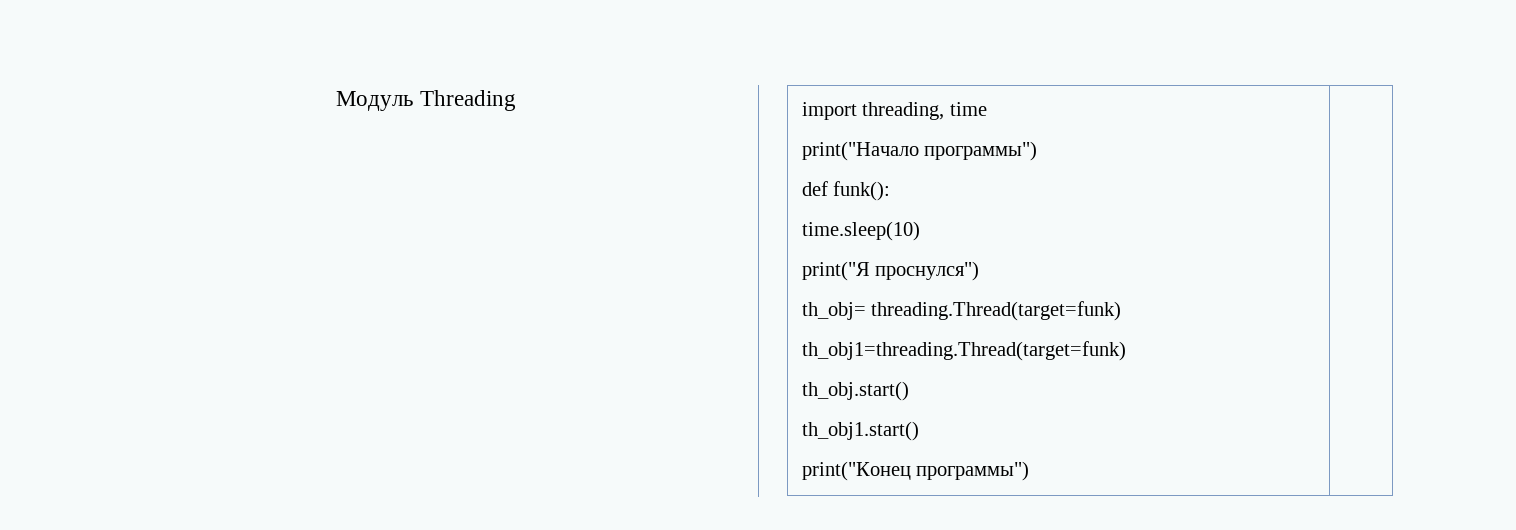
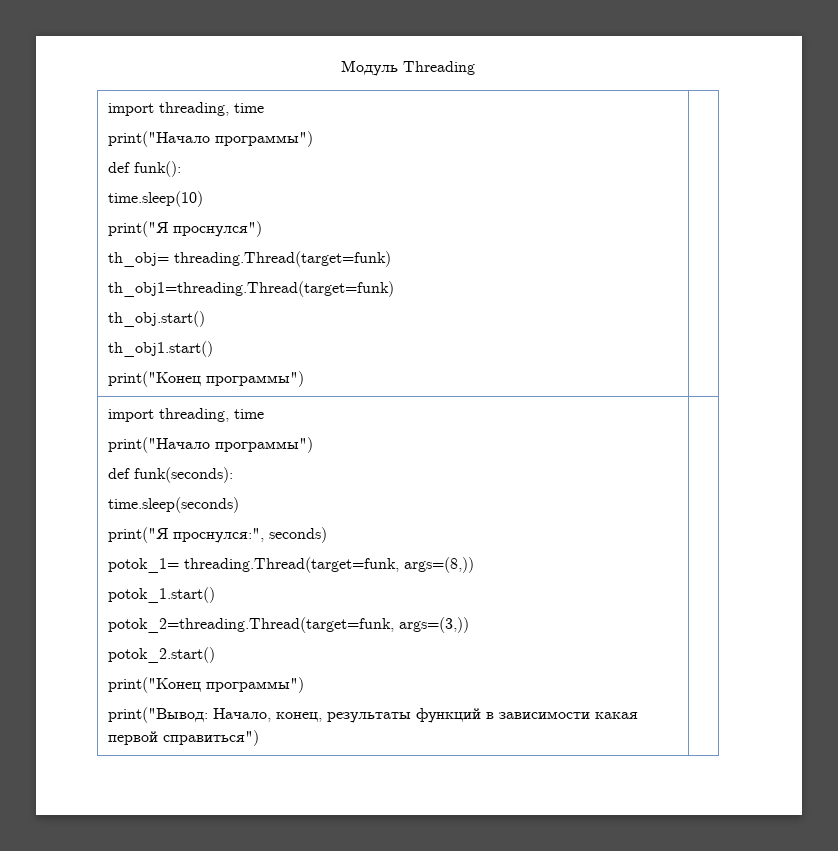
(1030, 471) none -> [107,408,264,422] [107,437,313,453] [107,467,233,483] [107,497,239,513] [107,527,327,543] [107,557,474,573] [107,587,215,603] [107,617,469,633] [107,647,215,663] [107,677,304,693] [107,707,638,723] [107,730,259,746] // import threading, time // print("Начало программы") // def funk(seconds): // time.sleep(seconds) // print("Я проснулся:", seconds) // potok_1= threading.Thread(target=funk, args=(8,)) // potok_1.start() // potok_2=threading.Thread(target=funk, args=(3,)) // potok_2.start() // print("Конец программы") // print("Вывод: Начало, конец, результаты функций в зависимости какая первой справиться") |

